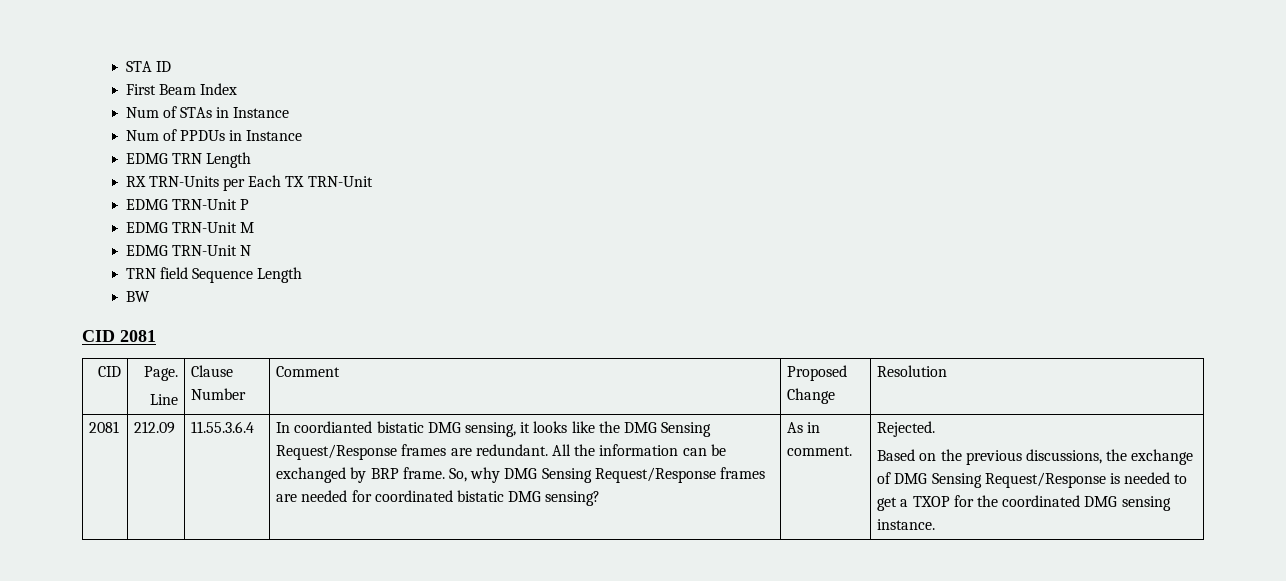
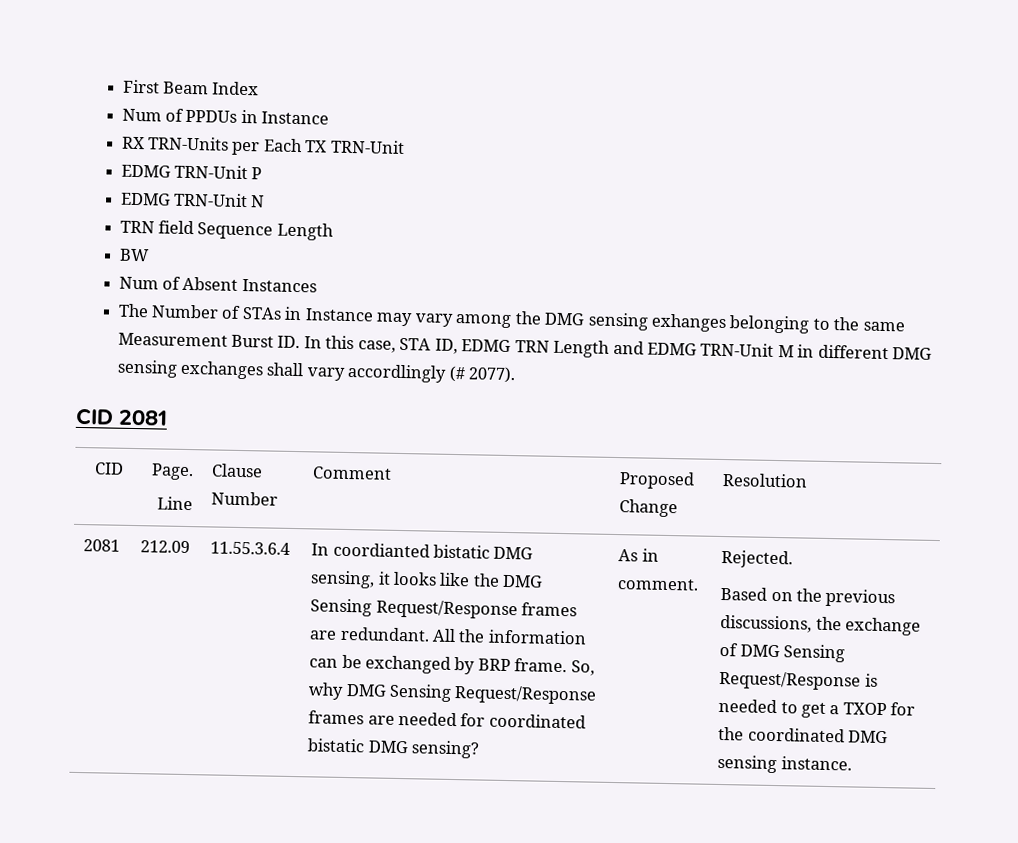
[125,61,171,72] STA ID // -> (122, 86) none
[125,106,290,118] // Num of STAs in Instance -> (260, 88) none
[125,152,252,168] // EDMG TRN Length -> (330, 118) none
[125,222,255,233] // EDMG TRN-Unit M -> (263, 173) none
(150, 296) none -> [118,276,317,293] [117,303,905,334] [117,332,933,360] [116,359,517,384] // Num of Absent Instances // The Number of STAs in Instance may vary among the DMG sensing exhanges belonging to the same Measurement Burst ID. In this case, STA ID, EDMG TRN Length and EDMG TRN-Unit M in different DMG sensing exchanges shall vary accordlingly (# 2077).

